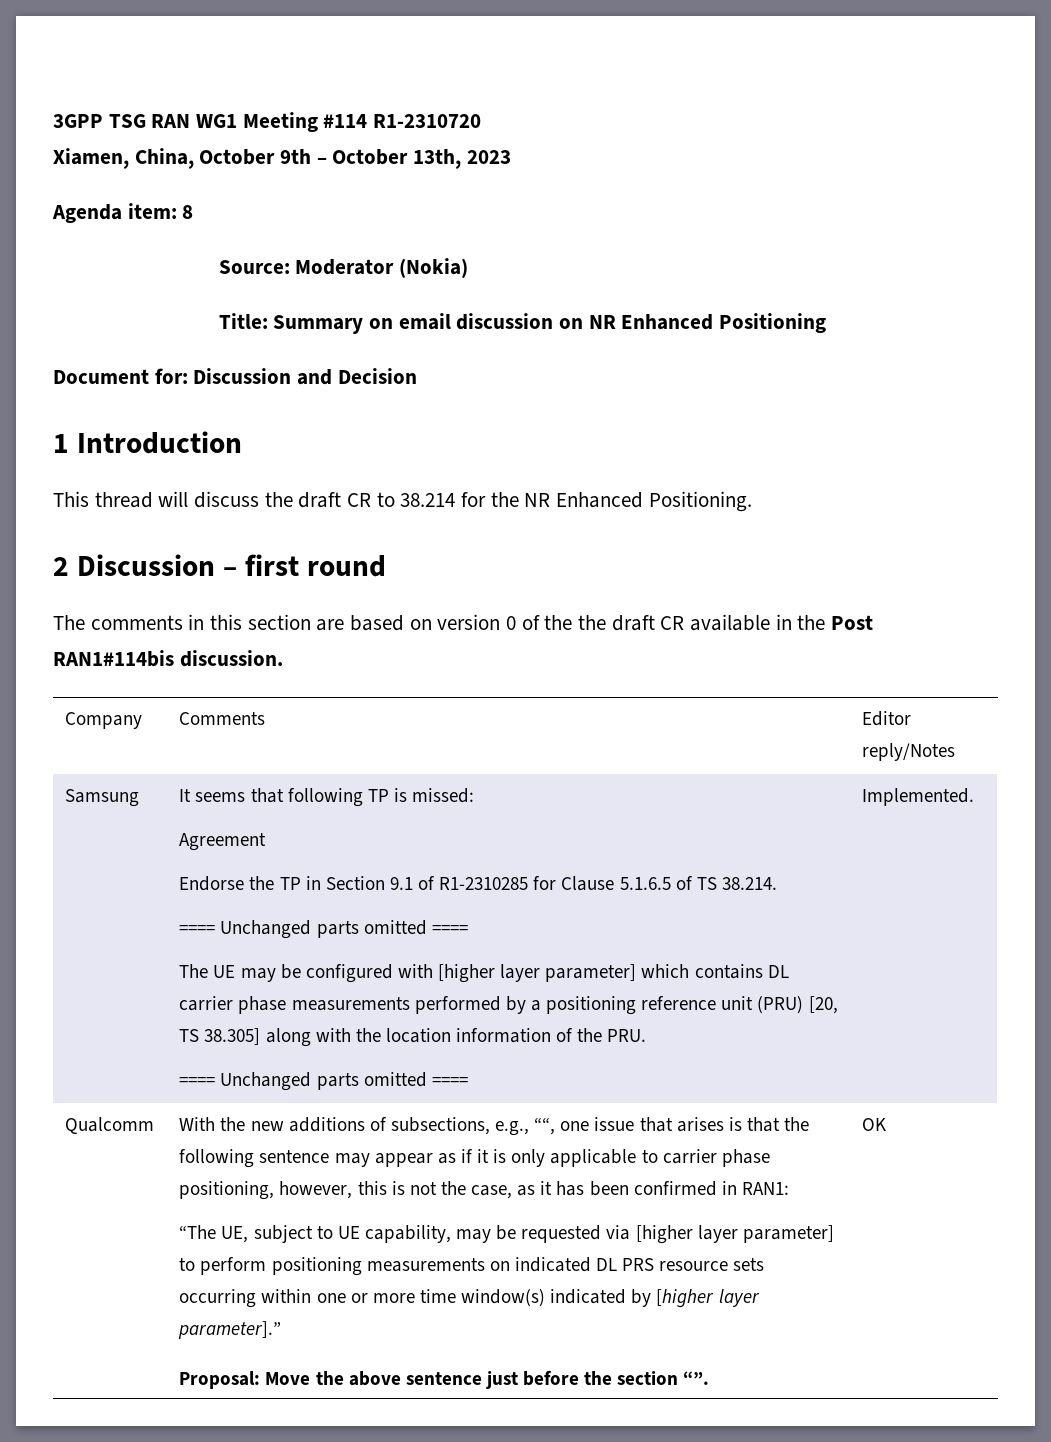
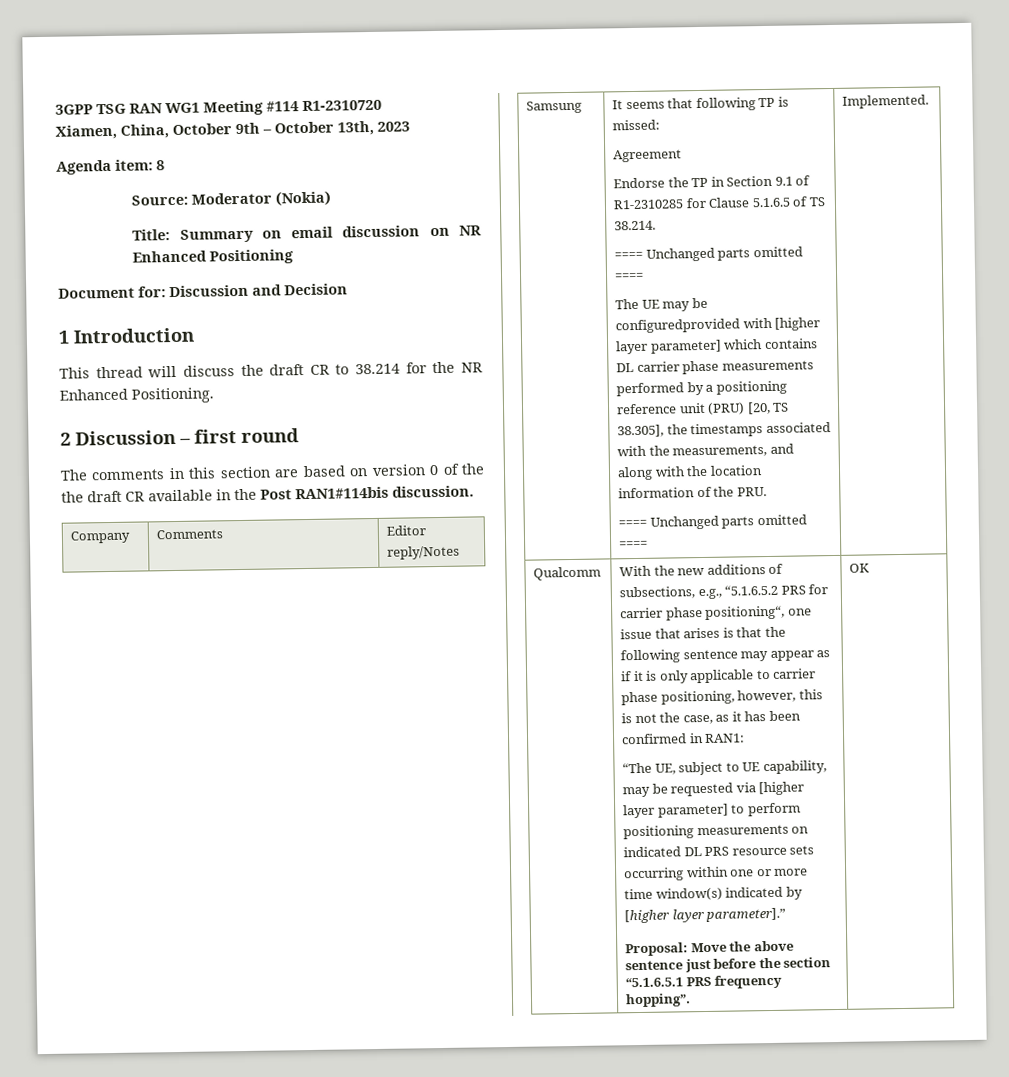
[305,964,393,983] configured -> [615,318,741,334] configuredprovided
[204,1028,261,1045] 38.305] -> [617,422,831,438] [617,443,794,458] 38.305], the timestamps associated with the measurements, and
[534,1117,556,1135] ““, -> [724,584,829,596] [620,605,786,621] “5.1.6.5.2 PRS for carrier phase positioning“,
[683,1371,710,1385] “”. -> [625,974,783,989] [625,993,692,1008] “5.1.6.5.1 PRS frequency hopping”.

